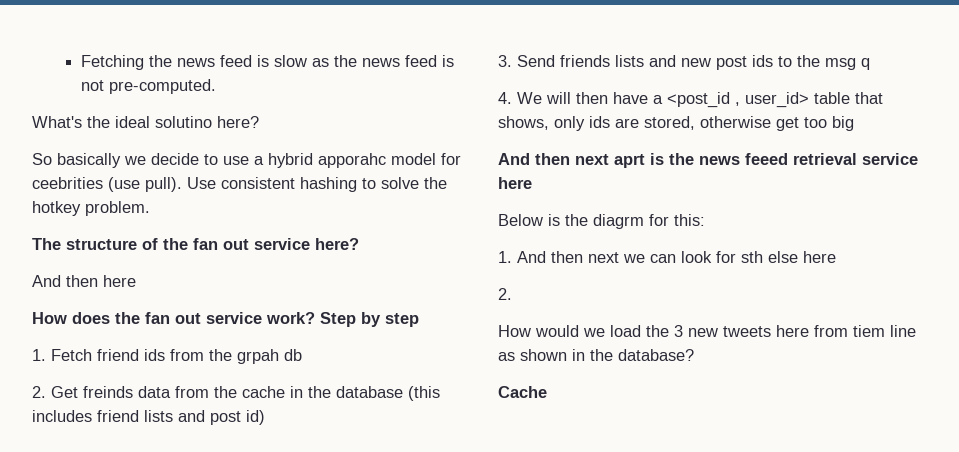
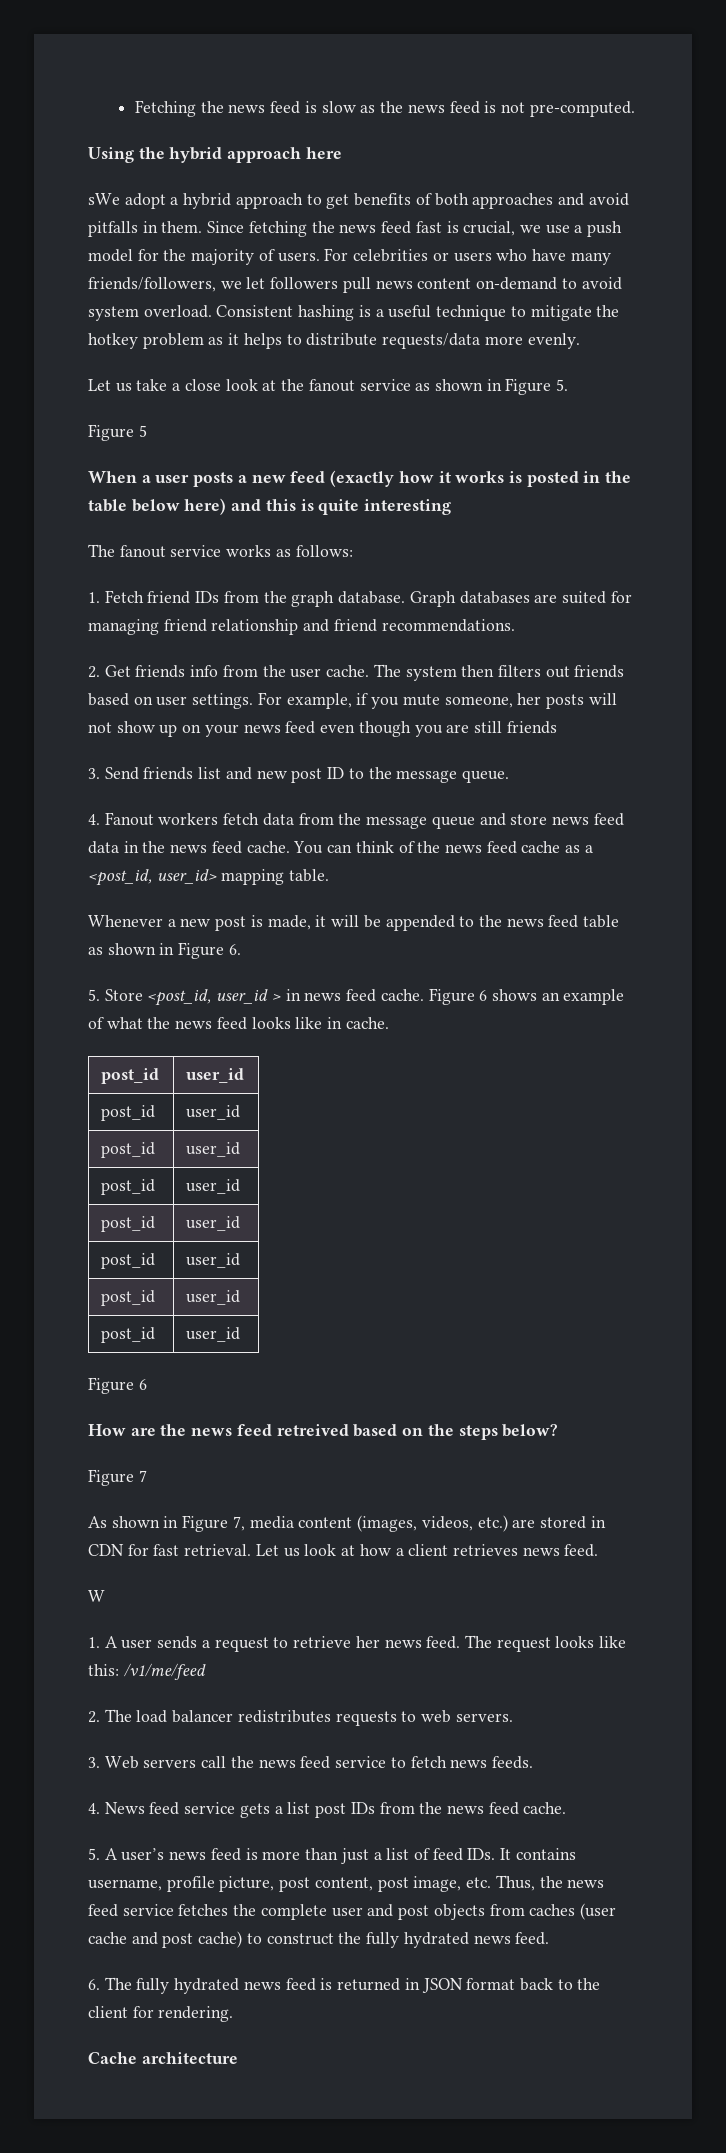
[32,116,259,128] [32,153,461,168] [32,177,447,192] [32,201,150,216] [32,238,359,250] [32,275,136,287] [32,312,419,327] What's the ideal solutino here? // So basically we decide to use a hybrid apporahc model for ceebrities (use pull). Use consistent hashing to solve the hotkey problem. // The structure of the fan out service here? // And then here // How does the fan out service work? Step by step -> [88,147,342,163] [88,193,629,209] [88,221,623,237] [88,248,611,265] [88,277,622,293] [88,305,620,321] [88,333,580,349] [88,378,569,395] [88,424,147,441] [88,470,632,487] [88,498,452,515] [88,544,353,558] Using the hybrid approach here // sWe adopt a hybrid approach to get benefits of both approaches and avoid pitfalls in them. Since fetching the news feed fast is crucial, we use a push model for the majority of users. For celebrities or users who have many friends/followers, we let followers pull news content on-demand to avoid system overload. Consistent hashing is a useful technique to mitigate the hotkey problem as it helps to distribute requests/data more evenly. // Let us take a close look at the fanout service as shown in Figure 5. // Figure 5 // When a user posts a new feed (exactly how it works is posted in the table below here) and this is quite interesting // The fanout service works as follows:
[144,349,302,364] [32,386,440,401] [32,410,265,425] ids from the grpah db // 2. Get freinds data from the cache in the database (this includes friend lists and post id) -> [195,591,632,607] [88,619,515,635] [88,664,625,681] [88,692,617,709] [88,721,557,737] IDs from the graph database. Graph databases are suited for managing friend relationship and friend recommendations. // 2. Get friends info from the user cache. The system then filters out friends based on user settings. For example, if you mute someone, her posts will not show up on your news feed even though you are still friends
[615,55,644,67] lists -> [198,767,222,779] list
[752,55,870,70] [498,92,883,108] [498,116,854,131] [498,153,918,168] [498,177,532,189] [498,214,705,229] [498,251,836,263] [498,288,512,300] [498,325,916,337] [498,349,694,361] ids to the msg q // 4. We will then have a <post_id , user_id> table that shows, only ids are stored, otherwise get too big // And then next aprt is the news feeed retrieval service here // Below is the diagrm for this: // 1. And then next we can look for sth else here // 2. // How would we load the 3 new tweets here from tiem line as shown in the database? -> [327,767,509,783] [88,812,624,829] [88,841,593,854] [88,869,330,886] [88,915,620,931] [88,942,241,959] [88,988,625,1006] [88,1017,389,1030] [101,1068,160,1084] [186,1068,245,1083] [101,1105,156,1121] [186,1105,241,1120] [101,1142,156,1158] [186,1142,241,1157] [101,1179,156,1195] [186,1179,241,1194] [101,1216,156,1232] [186,1216,241,1231] [101,1253,156,1269] [186,1253,241,1268] [101,1290,156,1306] [186,1290,241,1305] [101,1327,156,1343] [186,1327,241,1342] [88,1377,147,1394] [88,1424,559,1440] [88,1469,147,1486] [88,1515,606,1532] [88,1544,599,1557] [88,1590,105,1602] [88,1635,627,1652] [88,1663,206,1680] [88,1709,513,1726] [88,1756,533,1769] [88,1802,567,1818] [88,1848,576,1864] [88,1875,605,1892] [88,1903,616,1920] [88,1931,550,1948] [88,1977,601,1994] [88,2006,234,2022] ID to the message queue. // 4. Fanout workers fetch data from the message queue and store news feed data in the news feed cache. You can think of the news feed cache as a <post_id, user_id> mapping table. // Whenever a new post is made, it will be appended to the news feed table as shown in Figure 6. // 5. Store <post_id, user_id > in news feed cache. Figure 6 shows an example of what the news feed looks like in cache. // post_id | user_id // post_id | user_id // post_id | user_id // post_id | user_id // post_id | user_id // post_id | user_id // post_id | user_id // post_id | user_id // Figure 6 // How are the news feed retreived based on the steps below? // Figure 7 // As shown in Figure 7, media content (images, videos, etc.) are stored in CDN for fast retrieval. Let us look at how a client retrieves news feed. // W // 1. A user sends a request to retrieve her news feed. The request looks like this: /v1/me/feed // 2. The load balancer redistributes requests to web servers. // 3. Web servers call the news feed service to fetch news feeds. // 4. News feed service gets a list post IDs from the news feed cache. // 5. A user’s news feed is more than just a list of feed IDs. It contains username, profile picture, post content, post image, etc. Thus, the news feed service fetches the complete user and post objects from caches (user cache and post cache) to construct the fully hydrated news feed. // 6. The fully hydrated news feed is returned in JSON format back to the client for rendering.
(547, 392) none -> [141,2052,238,2064] architecture

